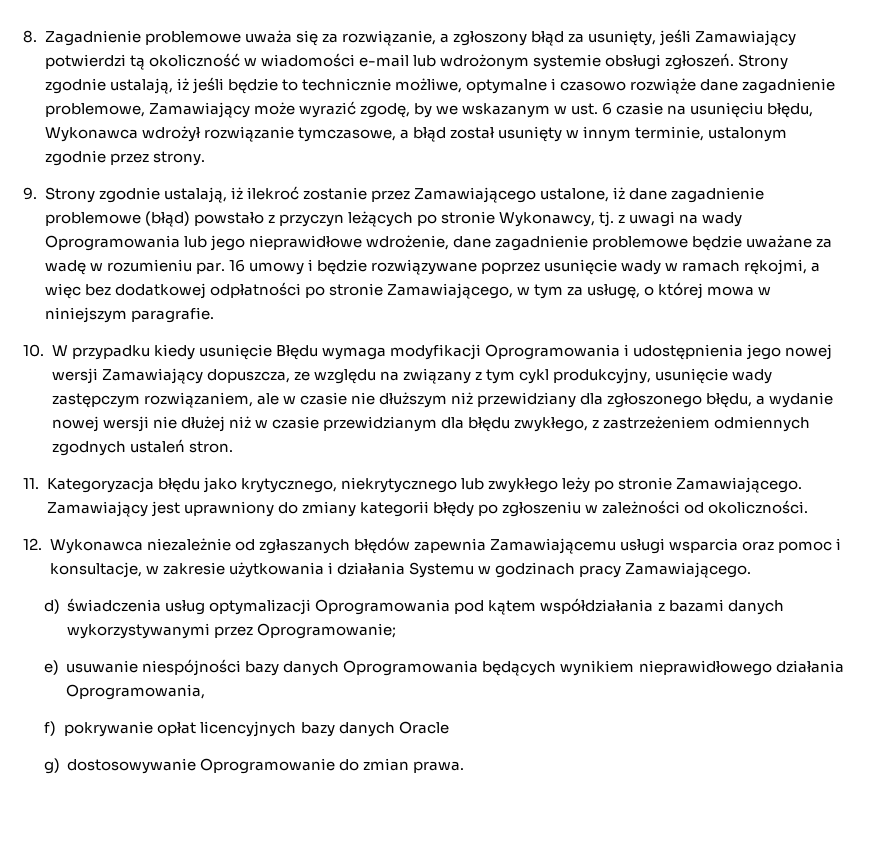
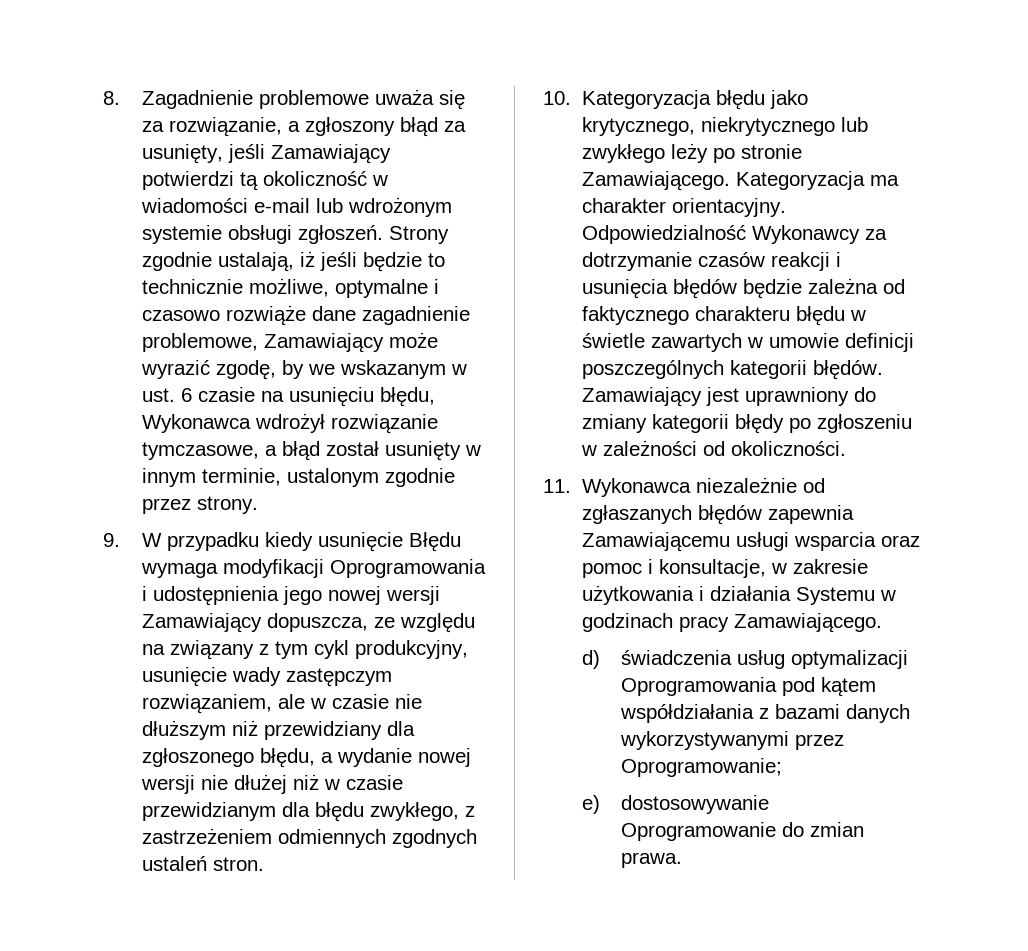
[44,186,765,203] [44,211,743,227] [44,235,832,251] [44,259,821,275] [44,282,772,299] [44,307,214,323] [23,344,44,357] Strony zgodnie ustalają, iż ilekroć zostanie przez Zamawiającego ustalone, iż dane zagadnienie problemowe (błąd) powstało z przyczyn leżących po stronie Wykonawcy, tj. z uwagi na wady Oprogramowania lub jego nieprawidłowe wdrożenie, dane zagadnienie problemowe będzie uważane za wadę w rozumieniu par. 16 umowy i będzie rozwiązywane poprzez usunięcie wady w ramach rękojmi, a więc bez dodatkowej odpłatności po stronie Zamawiającego, w tym za usługę, o której mowa w niniejszym paragrafie. // 10. -> (120, 540) none
[23,478,39,489] 11. -> [543,91,571,105] 10.
(802, 485) none -> [735,171,899,190] [581,198,786,217] [581,225,887,244] [581,252,841,271] [581,278,905,299] [581,306,866,326] [581,333,914,352] [581,360,883,380] Kategoryzacja ma charakter orientacyjny. Odpowiedzialność Wykonawcy za dotrzymanie czasów reakcji i usunięcia błędów będzie zależna od faktycznego charakteru błędu w świetle zawartych w umowie definicji poszczególnych kategorii błędów.
[23,538,42,550] 12. -> [543,479,571,493] 11.
[66,659,844,676] [66,684,206,700] [43,721,449,737] [43,758,60,774] usuwanie niespójności bazy danych Oprogramowania będących wynikiem nieprawidłowego działania Oprogramowania, // f) pokrywanie opłat licencyjnych bazy danych Oracle // g) -> (600, 804) none

